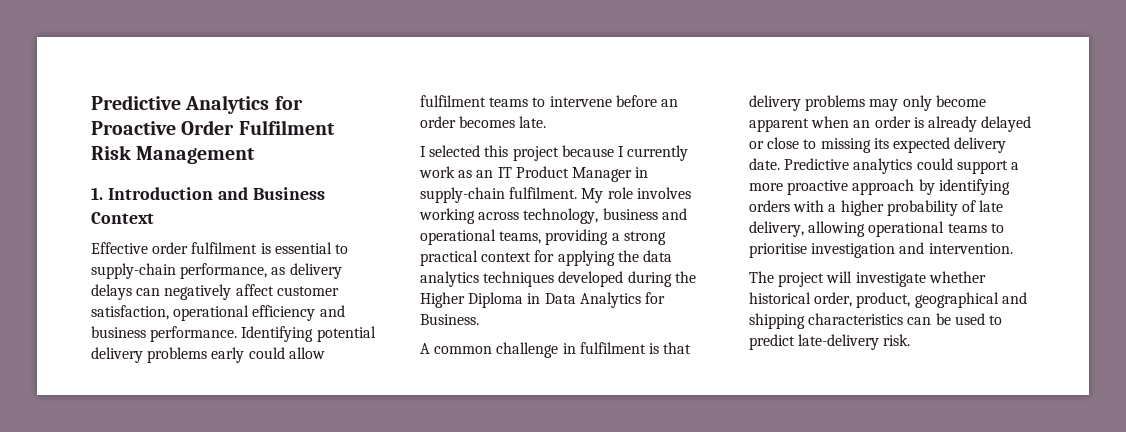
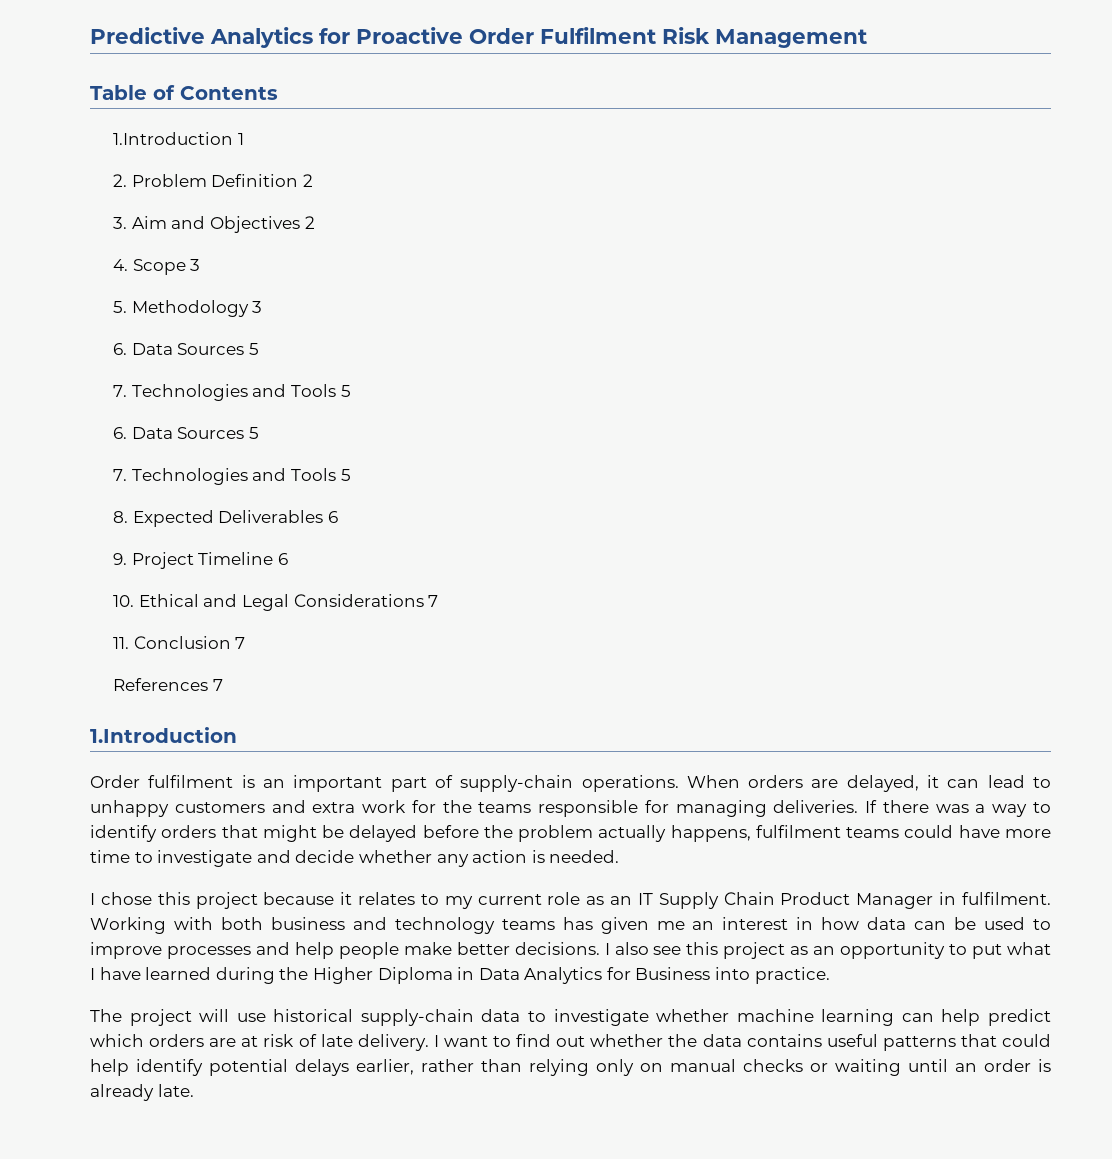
[91,187,325,200] [91,212,154,224] [91,242,348,254] [91,263,342,279] [91,284,339,300] [91,305,345,321] [91,326,376,342] [91,347,325,363] [420,95,678,107] [420,116,547,128] [420,145,481,157] 1. Introduction and Business Context // Effective order fulfilment is essential to supply-chain performance, as delivery delays can negatively affect customer satisfaction, operational efficiency and business performance. Identifying potential delivery problems early could allow fulfilment teams to intervene before an order becomes late. // I selected -> [90,85,278,100] [113,132,244,145] [113,174,314,187] [113,216,315,233] [113,259,201,275] [113,300,263,317] [113,343,260,355] [113,384,351,401] [113,427,260,439] [113,468,351,485] [113,510,339,527] [113,552,289,569] [113,594,439,611] [113,636,246,649] [113,678,223,691] [90,727,237,743] [90,775,1051,792] [90,800,1051,817] [90,825,1051,842] [90,850,620,867] [90,892,152,905] Table of Contents // 1.Introduction 1 // 2. Problem Definition 2 // 3. Aim and Objectives 2 // 4. Scope 3 // 5. Methodology 3 // 6. Data Sources 5 // 7. Technologies and Tools 5 // 6. Data Sources 5 // 7. Technologies and Tools 5 // 8. Expected Deliverables 6 // 9. Project Timeline 6 // 10. Ethical and Legal Considerations 7 // 11. Conclusion 7 // References 7 // 1.Introduction // Order fulfilment is an important part of supply-chain operations. When orders are delayed, it can lead to unhappy customers and extra work for the teams responsible for managing deliveries. If there was a way to identify orders that might be delayed before the problem actually happens, fulfilment teams could have more time to investigate and decide whether any action is needed. // I chose
[617,145,689,161] [419,166,455,178] I currently work -> [340,892,581,909] it relates to my current role
(512, 172) none -> [658,892,775,909] Supply Chain
[420,187,691,203] [419,208,687,224] [420,229,666,245] [420,250,672,266] [420,271,624,287] supply-chain fulfilment. My role involves working across technology, business and operational teams, providing a strong practical context for applying the data analytics techniques developed -> [962,892,1052,905] [90,917,1052,934] [90,942,1052,959] [90,967,212,980] fulfilment. Working with both business and technology teams has given me an interest in how data can be used to improve processes and help people make better decisions. I also see this project as an opportunity to put what I have learned
[420,314,479,325] [420,342,692,358] [749,95,986,111] [749,116,1032,132] [749,137,1007,153] [749,158,1019,174] [749,179,1010,195] [749,200,1004,216] [749,221,1004,237] [749,242,1013,258] [749,271,986,287] [749,292,1027,308] [749,313,1002,329] [749,334,911,350] Business. // A common challenge in fulfilment is that delivery problems may only become apparent when an order is already delayed or close to missing its expected delivery date. Predictive analytics could support a more proactive approach by identifying orders with a higher probability of late delivery, allowing operational teams to prioritise investigation and intervention. // The project will investigate whether historical order, product, geographical and shipping characteristics can be used to predict late-delivery risk. -> [635,967,830,984] [90,1009,1051,1026] [90,1034,1052,1051] [90,1059,1051,1076] [90,1084,194,1101] Business into practice. // The project will use historical supply-chain data to investigate whether machine learning can help predict which orders are at risk of late delivery. I want to find out whether the data contains useful patterns that could help identify potential delays earlier, rather than relying only on manual checks or waiting until an order is already late.

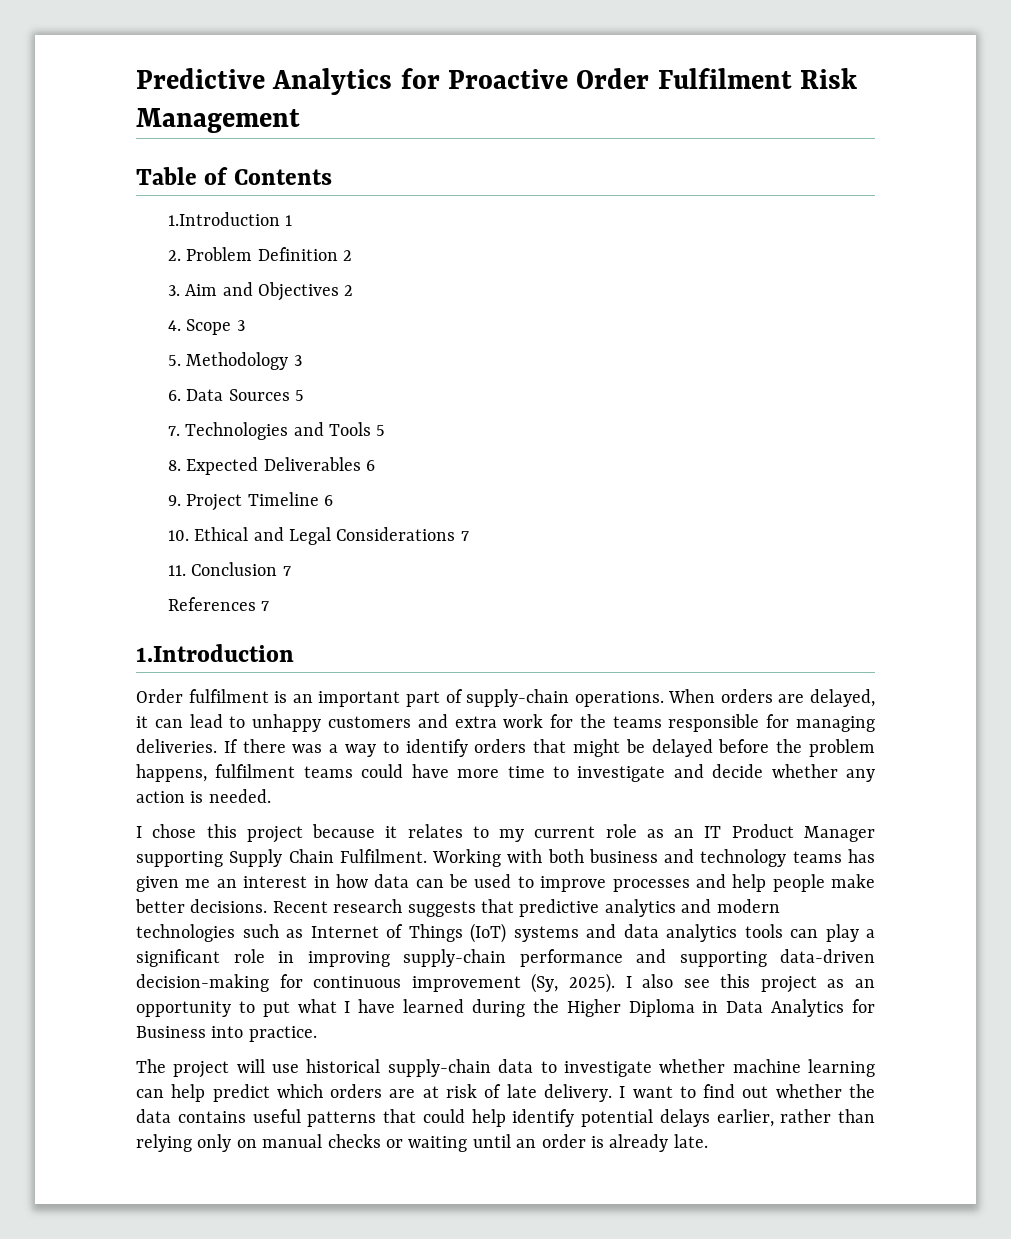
[113,427,260,439] [113,468,351,485] // 6. Data Sources 5 // 7. Technologies and Tools 5 -> (386, 430) none
[598,825,667,842] actually -> (875, 748) none
[658,892,1052,909] Supply Chain Product Manager in fulfilment. -> [731,824,875,842] [136,849,427,867] Product Manager supporting Supply Chain Fulfilment.
(600, 948) none -> [272,899,780,917] [136,923,875,943] [136,949,875,967] [136,973,615,993] Recent research suggests that predictive analytics and modern technologies such as Internet of Things (IoT) systems and data analytics tools can play a significant role in improving supply-chain performance and supporting data-driven decision-making for continuous improvement (Sy, 2025).

